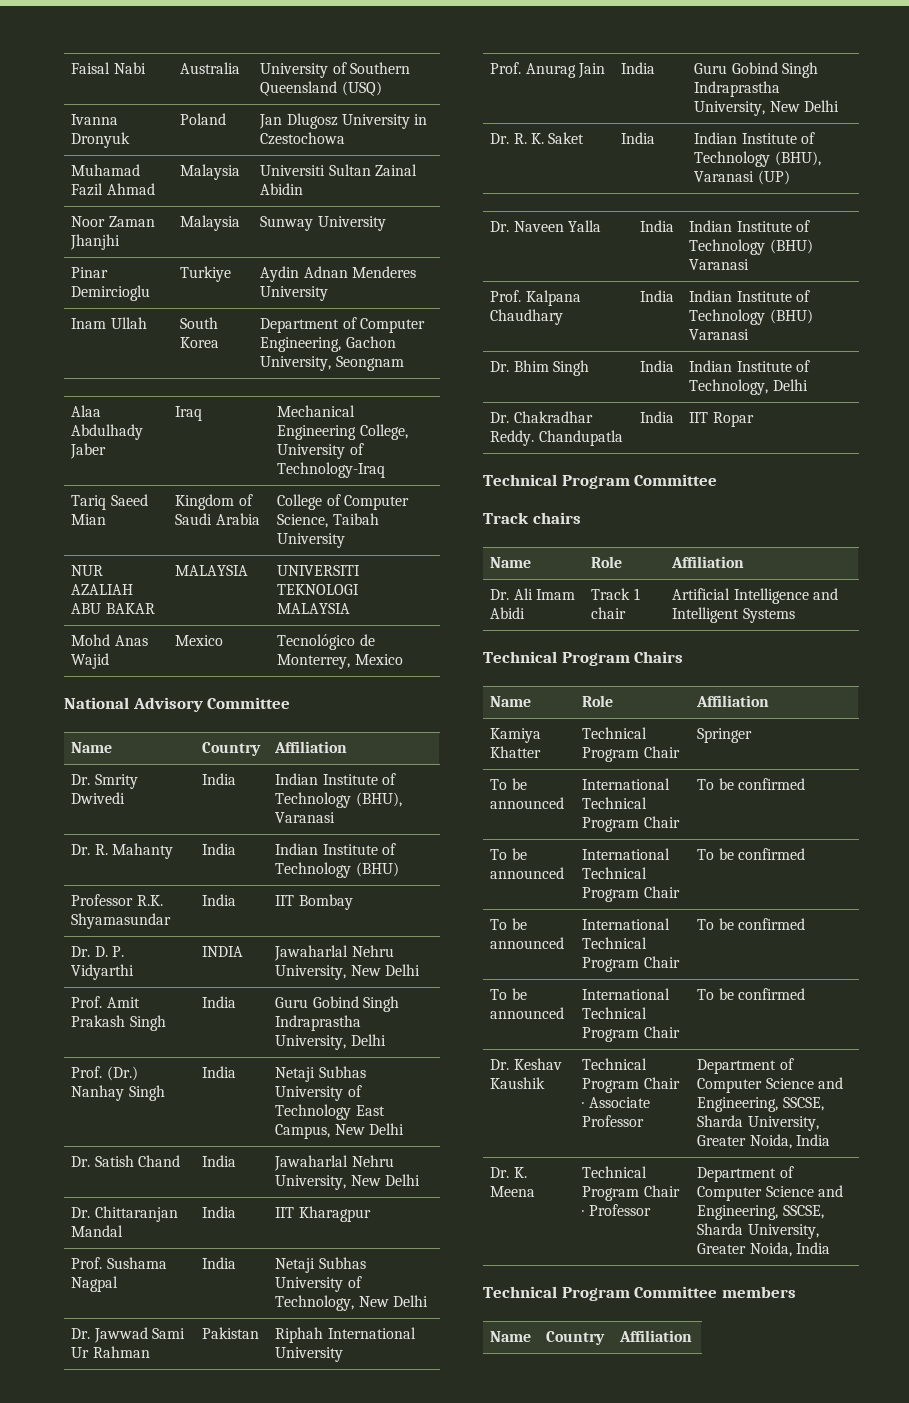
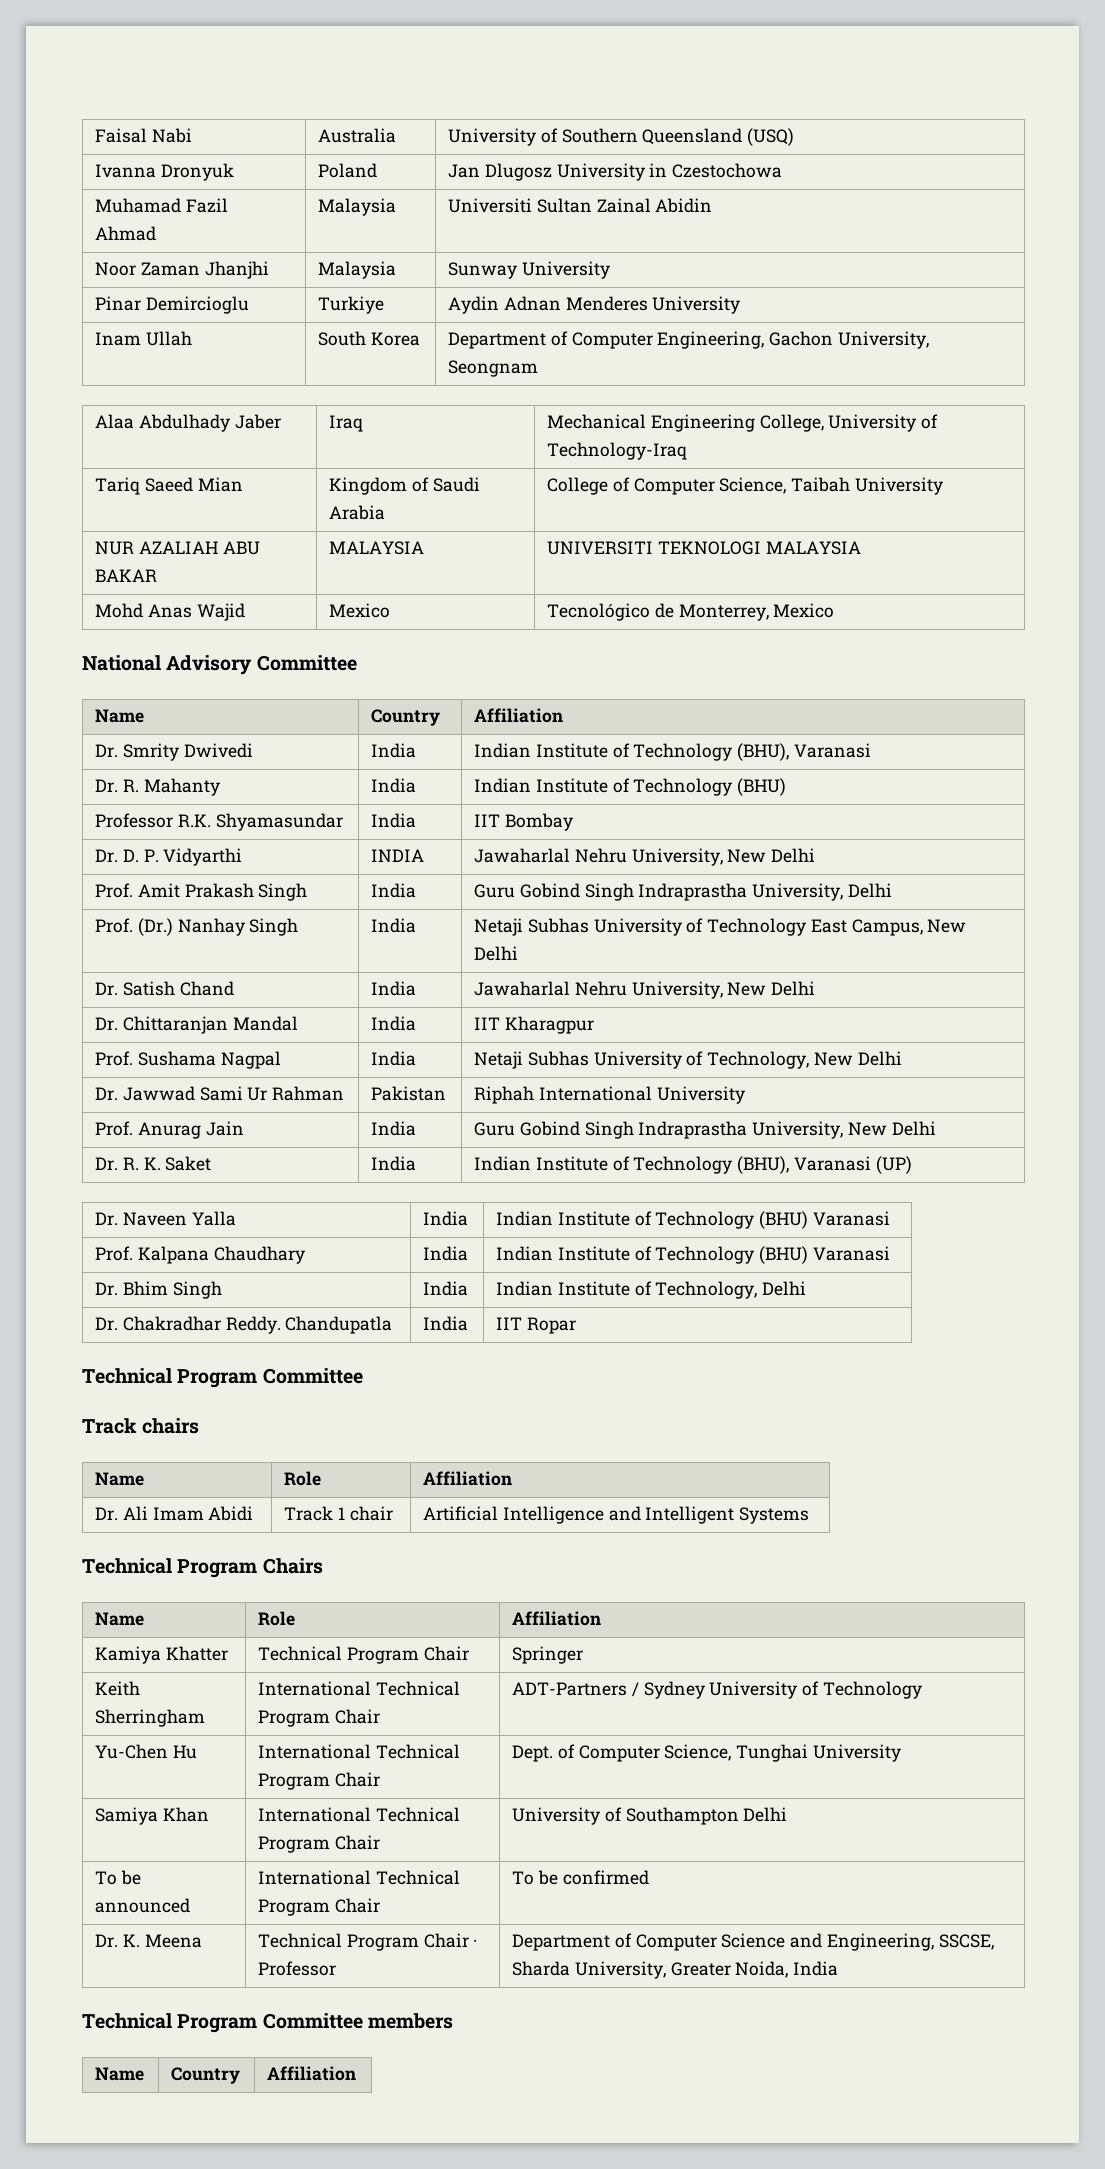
[490,778,527,790] [490,797,565,809] [582,778,671,790] [582,797,648,809] [582,816,680,832] [697,778,805,790] To be announced | International Technical Program Chair | To be confirmed -> [95,1681,141,1696] [95,1709,206,1727] [258,1681,460,1696] [258,1709,380,1727] [512,1681,922,1699] [95,1744,197,1759] [258,1744,460,1759] [258,1772,380,1790] [512,1744,901,1762] [95,1807,209,1825] [258,1807,460,1822] [258,1835,380,1853] [512,1807,788,1825] Keith Sherringham | International Technical Program Chair | ADT-Partners / Sydney University of Technology // Yu-Chen Hu | International Technical Program Chair | Dept. of Computer Science, Tunghai University // Samiya Khan | International Technical Program Chair | University of Southampton Delhi
[490,918,527,930] [490,937,565,949] [582,918,671,930] [582,937,648,949] [582,956,680,972] [697,918,805,930] [490,988,527,1000] [490,1007,565,1019] [582,988,671,1000] [582,1007,648,1019] [582,1026,680,1042] [697,988,805,1000] [490,1058,562,1070] [490,1077,546,1089] [582,1058,648,1070] [582,1077,680,1093] [582,1097,650,1108] [582,1115,645,1127] [697,1058,794,1074] [697,1077,843,1093] [697,1097,824,1112] [697,1115,819,1131] [697,1134,830,1149] // To be announced | International Technical Program Chair | To be confirmed // To be announced | International Technical Program Chair | To be confirmed // Dr. Keshav Kaushik | Technical Program Chair · Associate Professor | Department of Computer Science and Engineering, SSCSE, Sharda University, Greater Noida, India -> (649, 1877) none

